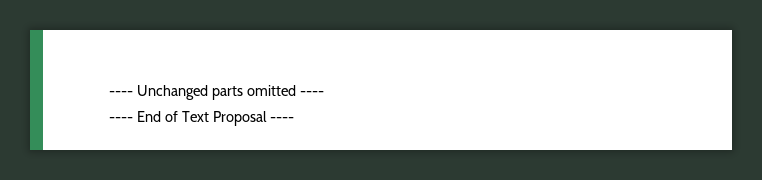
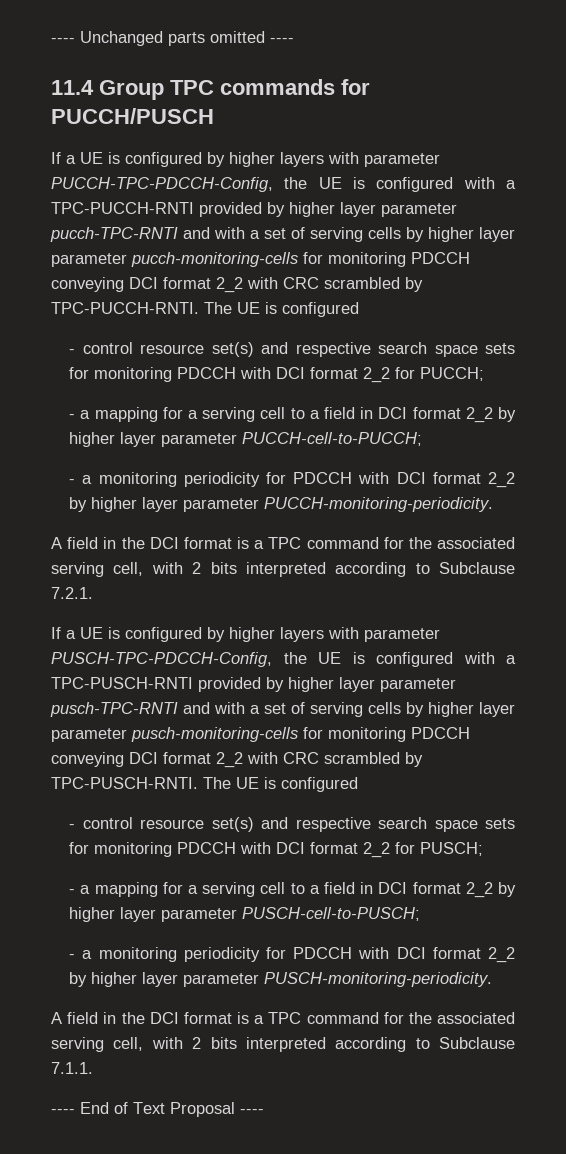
(324, 93) none -> [51,79,370,100] [51,108,214,124] [51,152,440,167] [51,177,516,192] [51,202,457,217] [50,227,515,242] [51,252,470,267] [51,277,423,293] [51,302,359,317] [69,342,515,357] [69,367,485,383] [69,407,516,423] [69,432,423,447] [69,472,515,488] [69,497,494,512] [51,537,515,549] [51,562,515,577] [51,587,93,599] [51,627,440,642] [51,652,516,667] [51,677,456,692] [50,702,515,717] [51,727,470,742] [51,752,423,768] [51,777,358,792] [69,817,515,832] [69,842,484,858] [69,882,516,898] [69,907,421,922] [69,947,515,963] [69,972,493,987] [51,1012,515,1024] [51,1037,515,1052] [51,1062,93,1074] // 11.4 Group TPC commands for PUCCH/PUSCH // If a UE is configured by higher layers with parameter PUCCH-TPC-PDCCH-Config, the UE is configured with a TPC-PUCCH-RNTI provided by higher layer parameter pucch-TPC-RNTI and with a set of serving cells by higher layer parameter pucch-monitoring-cells for monitoring PDCCH conveying DCI format 2_2 with CRC scrambled by TPC-PUCCH-RNTI. The UE is configured // - control resource set(s) and respective search space sets for monitoring PDCCH with DCI format 2_2 for PUCCH; // - a mapping for a serving cell to a field in DCI format 2_2 by higher layer parameter PUCCH-cell-to-PUCCH; // - a monitoring periodicity for PDCCH with DCI format 2_2 by higher layer parameter PUCCH-monitoring-periodicity. // A field in the DCI format is a TPC command for the associated serving cell, with 2 bits interpreted according to Subclause 7.2.1. // If a UE is configured by higher layers with parameter PUSCH-TPC-PDCCH-Config, the UE is configured with a TPC-PUSCH-RNTI provided by higher layer parameter pusch-TPC-RNTI and with a set of serving cells by higher layer parameter pusch-monitoring-cells for monitoring PDCCH conveying DCI format 2_2 with CRC scrambled by TPC-PUSCH-RNTI. The UE is configured // - control resource set(s) and respective search space sets for monitoring PDCCH with DCI format 2_2 for PUSCH; // - a mapping for a serving cell to a field in DCI format 2_2 by higher layer parameter PUSCH-cell-to-PUSCH; // - a monitoring periodicity for PDCCH with DCI format 2_2 by higher layer parameter PUSCH-monitoring-periodicity. // A field in the DCI format is a TPC command for the associated serving cell, with 2 bits interpreted according to Subclause 7.1.1.

